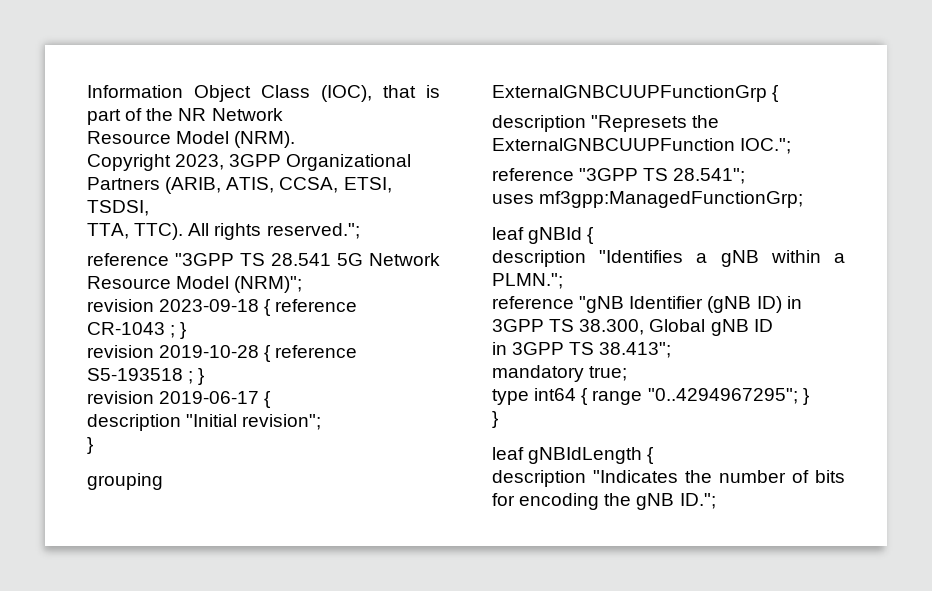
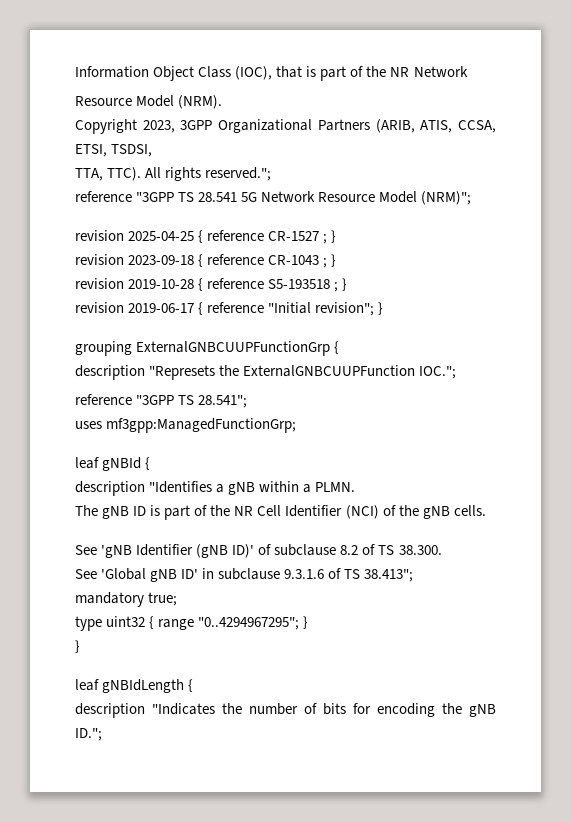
(303, 284) none -> [75,230,337,244] // revision 2025-04-25 { reference CR-1527 ; }
[87,414,181,431] // description -> [207,302,265,313] reference
(322, 422) // -> (375, 309) none
[492,273,563,289] [492,296,802,313] [492,319,773,336] [492,342,565,355] PLMN."; // reference "gNB Identifier (gNB ID) in 3GPP TS 38.300, Global gNB ID // in 3GPP -> [315,482,356,492] [75,505,486,520] [75,544,442,558] [75,568,342,582] PLMN. // The gNB ID is part of the NR Cell Identifier (NCI) of the gNB cells. // See 'gNB Identifier (gNB ID)' of subclause 8.2 of TS 38.300. // See 'Global gNB ID' in subclause 9.3.1.6 of
[534,388,577,401] int64 -> [106,616,146,627] uint32

